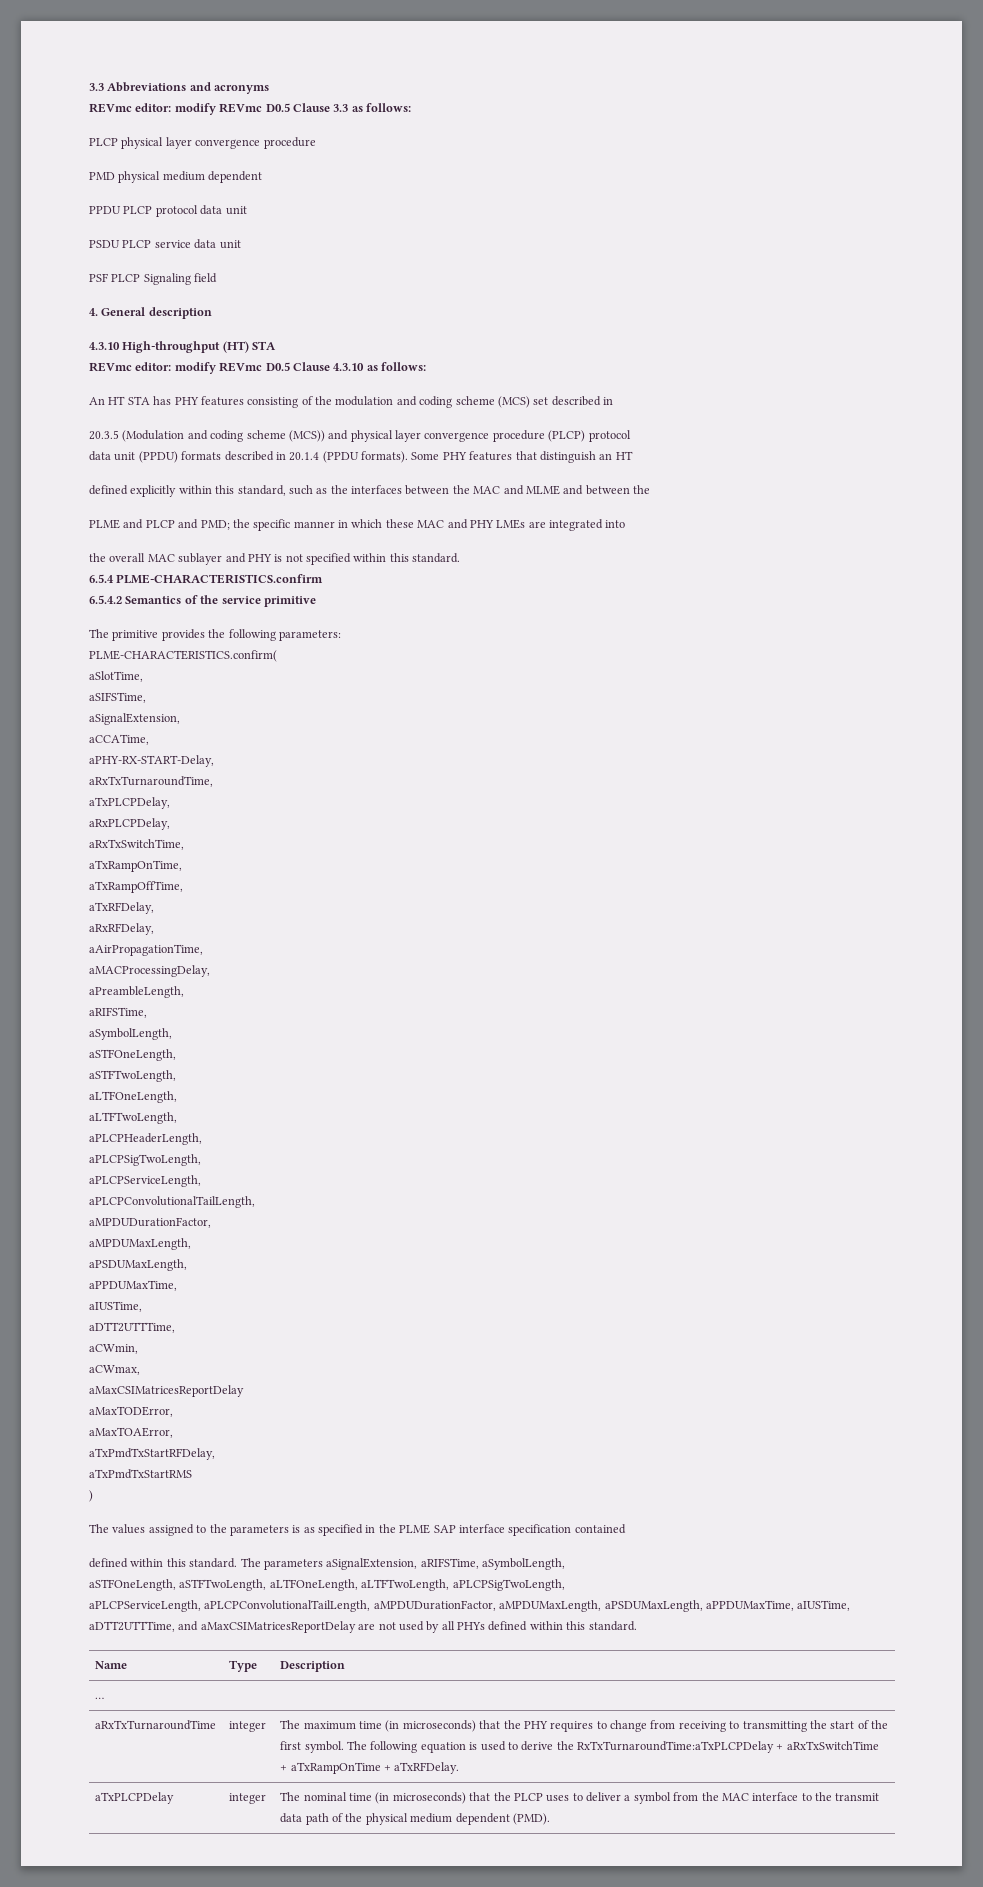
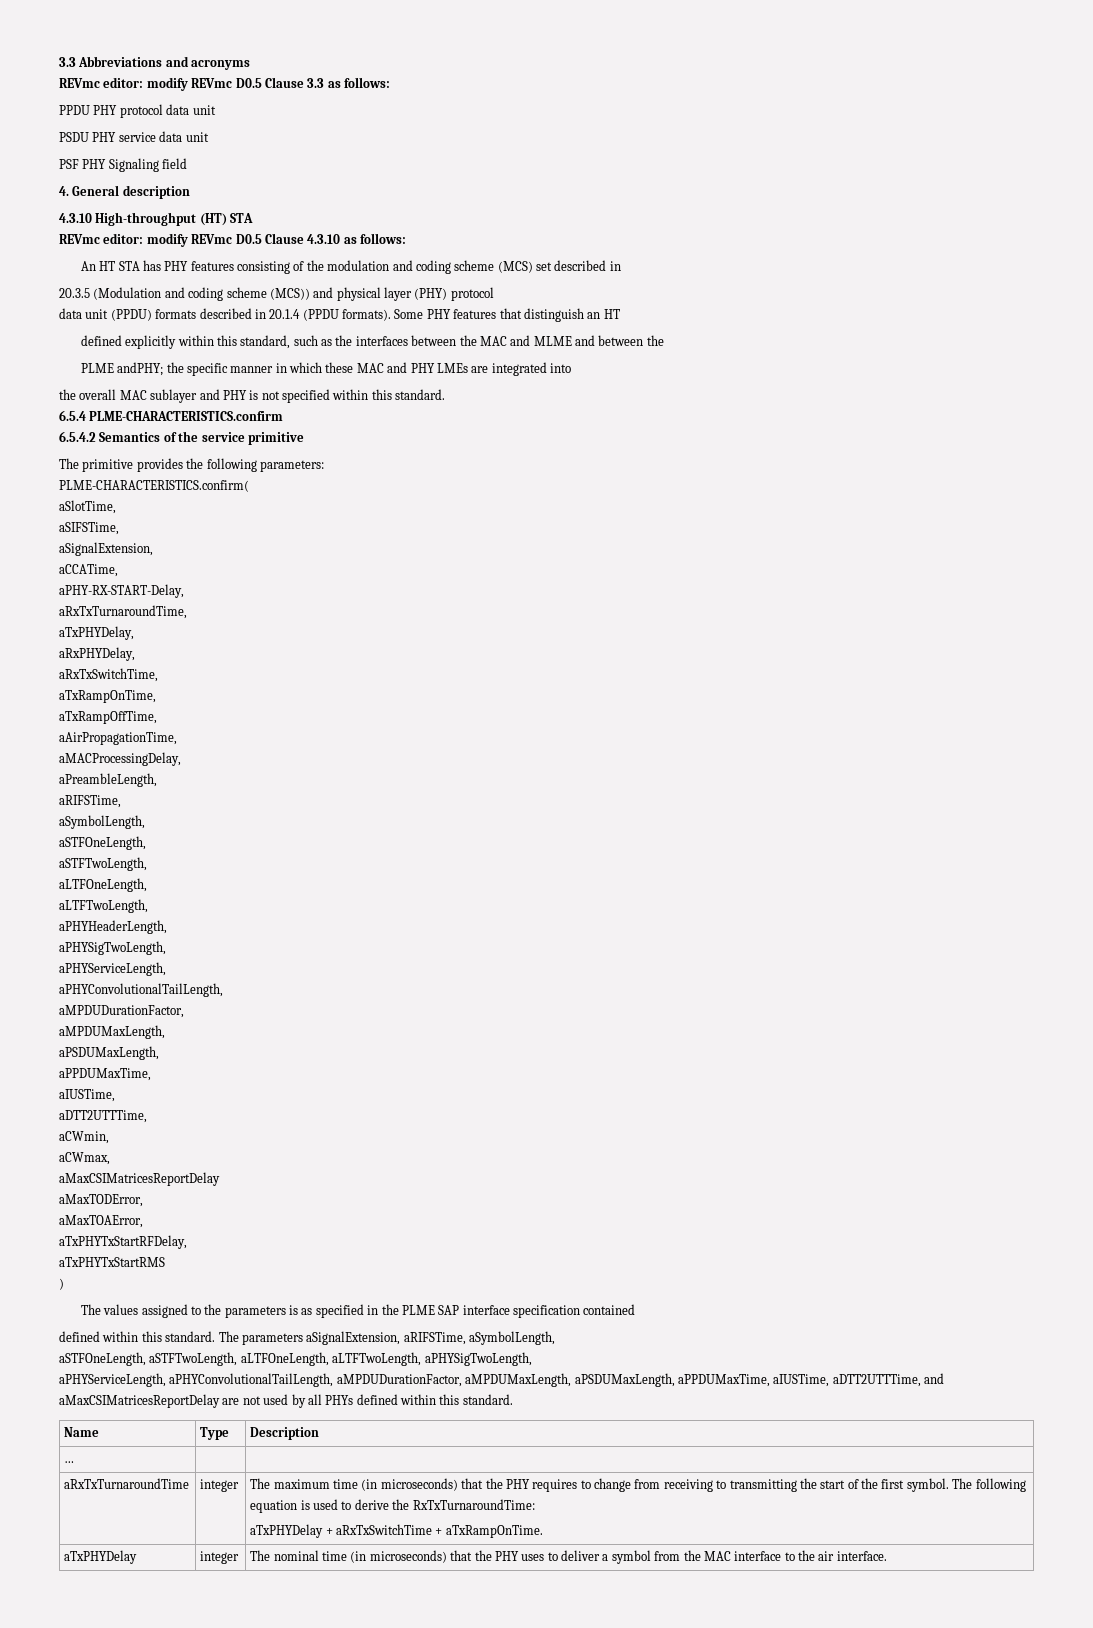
[89,137,316,149] [89,171,263,183] // PLCP physical layer convergence procedure // PMD physical medium dependent -> (390, 82) none
[123,206,153,214] PLCP -> [93,105,118,115] PHY
[122,240,152,248] PLCP -> [92,132,117,142] PHY
[111,274,141,282] PLCP -> [82,159,107,169] PHY
[424,430,586,442] convergence procedure (PLCP) -> [414,288,448,300] (PHY)
[123,519,230,530] and PLCP and PMD; -> [117,362,164,376] andPHY;
[89,797,170,809] [89,818,170,830] aTxPLCPDelay, // aRxPLCPDelay, -> [59,626,134,640] [59,647,135,661] aTxPHYDelay, // aRxPHYDelay,
[89,902,154,914] [89,923,154,935] // aTxRFDelay, // aRxRFDelay, -> (157, 717) none
[89,1133,202,1145] [89,1154,201,1166] [89,1175,201,1187] [89,1196,255,1208] aPLCPHeaderLength, // aPLCPSigTwoLength, // aPLCPServiceLength, // aPLCPConvolutionalTailLength, -> [59,920,167,934] [59,941,166,955] [59,962,166,976] [59,983,223,997] aPHYHeaderLength, // aPHYSigTwoLength, // aPHYServiceLength, // aPHYConvolutionalTailLength,
[89,1448,215,1460] [89,1469,192,1479] aTxPmdTxStartRFDelay, // aTxPmdTxStartRMS -> [59,1235,187,1249] [59,1257,165,1267] aTxPHYTxStartRFDelay, // aTxPHYTxStartRMS
[452,1579,565,1591] [89,1600,371,1612] aPLCPSigTwoLength, // aPLCPServiceLength, aPLCPConvolutionalTailLength, -> [424,1352,532,1366] [59,1373,334,1387] aPHYSigTwoLength, // aPHYServiceLength, aPHYConvolutionalTailLength,
[577,1741,775,1753] RxTxTurnaroundTime:aTxPLCPDelay -> [412,1499,535,1510] [250,1524,324,1538] RxTxTurnaroundTime: // aTxPHYDelay
[290,1762,460,1774] [95,1792,175,1804] aTxRampOnTime + aTxRFDelay. // aTxPLCPDelay -> [445,1525,543,1538] [64,1550,138,1564] aTxRampOnTime. // aTxPHYDelay
[513,1793,543,1801] PLCP -> [494,1551,519,1561] PHY
[835,1793,880,1801] [280,1813,550,1825] transmit data path of the physical medium dependent (PMD). -> [818,1551,887,1561] air interface.

